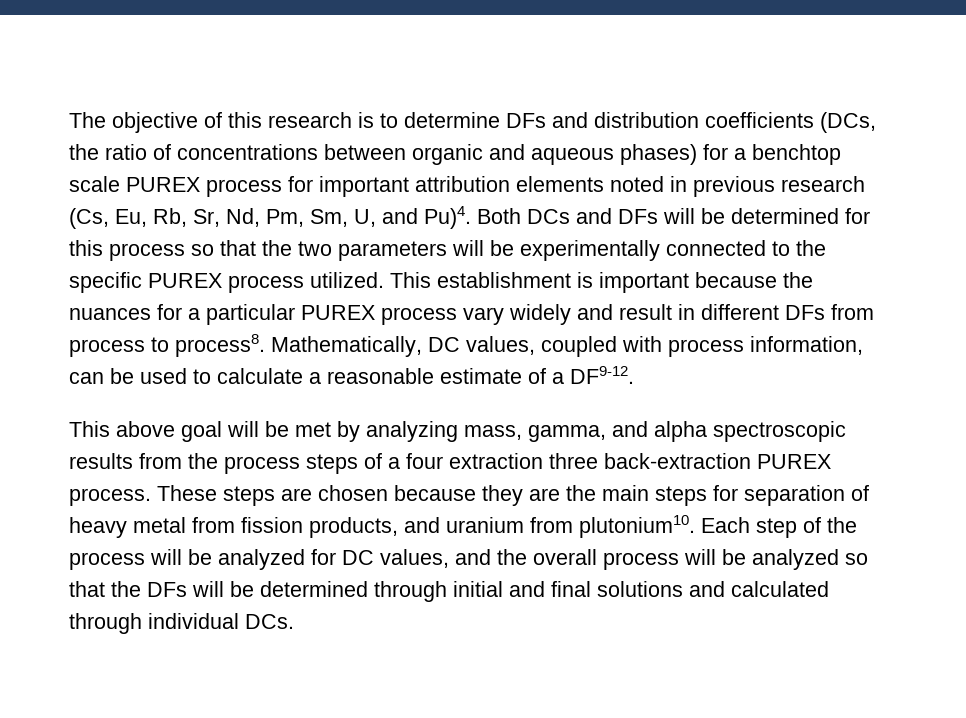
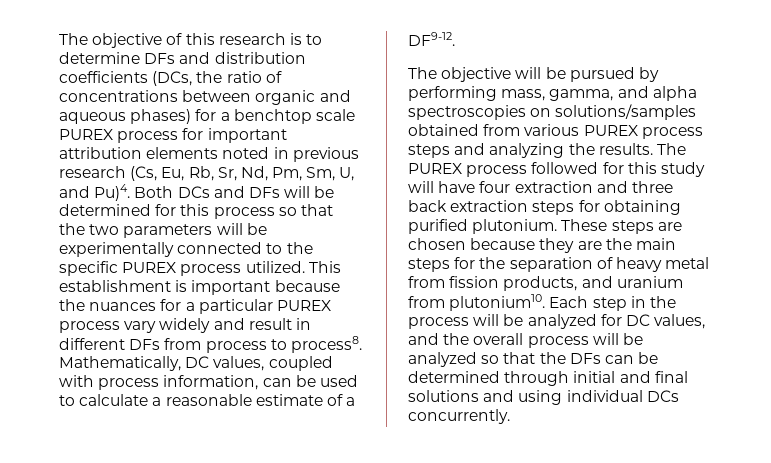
[69,421,846,442] [69,453,831,474] [69,488,151,506] This above goal will be met by analyzing mass, gamma, and alpha spectroscopic results from the process steps of a four extraction three back-extraction PUREX process. -> [408,67,659,82] [408,86,697,101] [408,104,697,120] [408,124,703,139] [408,143,686,158] [408,162,705,177] [408,181,673,193] [408,200,681,215] [408,219,558,234] The objective will be pursued by performing mass, gamma, and alpha spectroscopies on solutions/samples obtained from various PUREX process steps and analyzing the results. The PUREX process followed for this study will have four extraction and three back extraction steps for obtaining purified plutonium.
(738, 493) none -> [479,257,506,269] the
[803,517,821,533] of -> [630,296,646,308] in
[192,581,224,597] will -> [604,355,634,364] can
[731,581,829,597] [69,613,294,634] calculated through individual DCs. -> [518,390,679,405] [408,409,510,424] using individual DCs concurrently.

